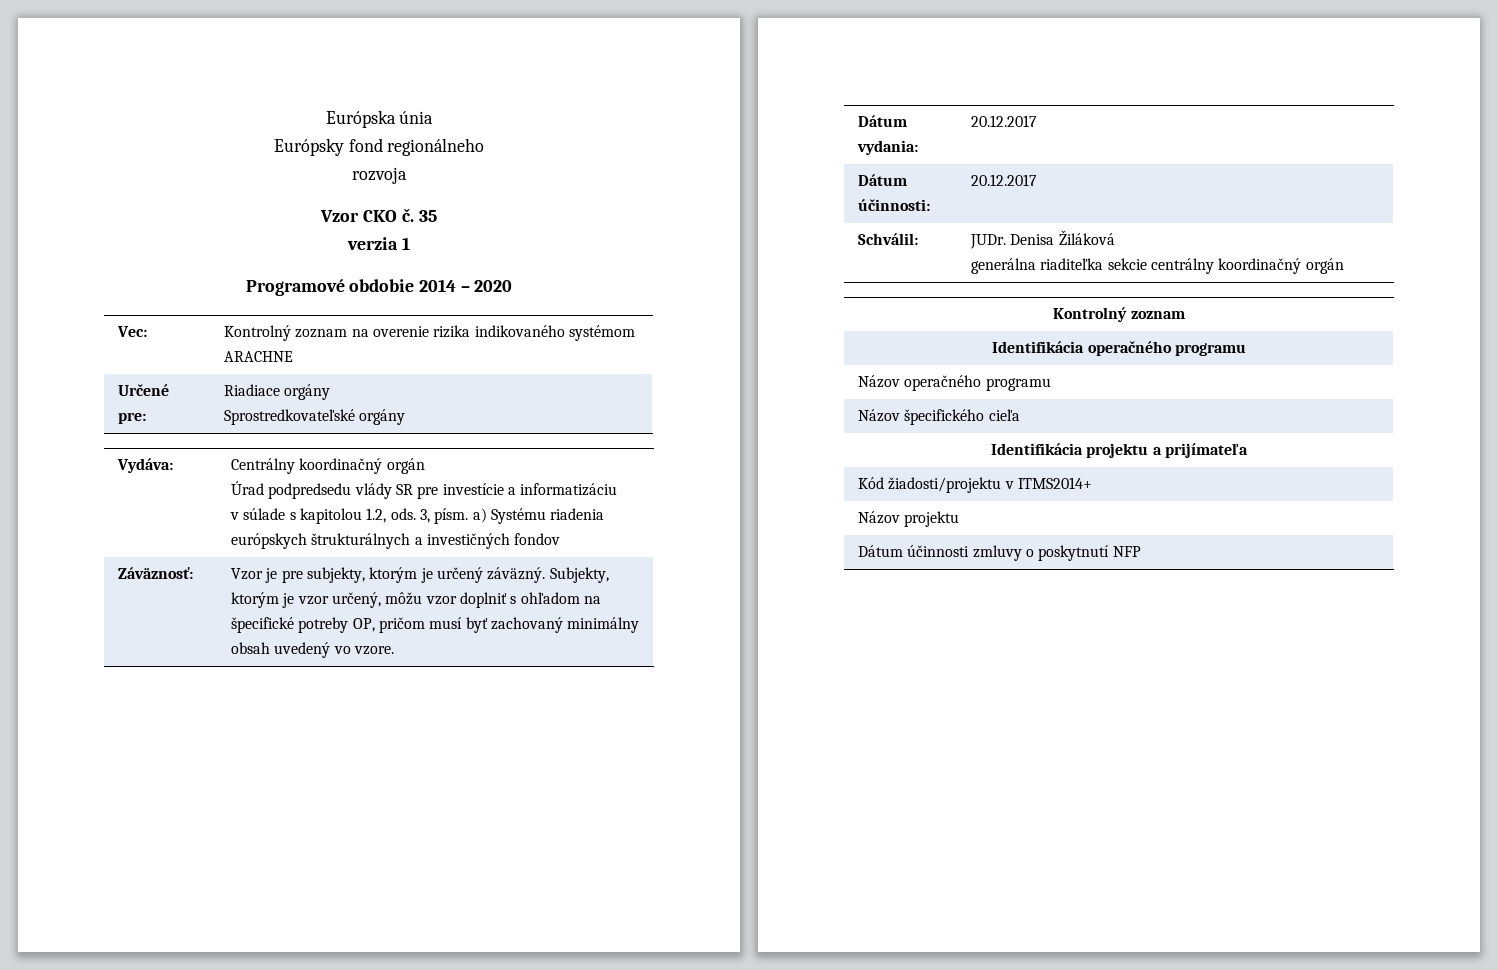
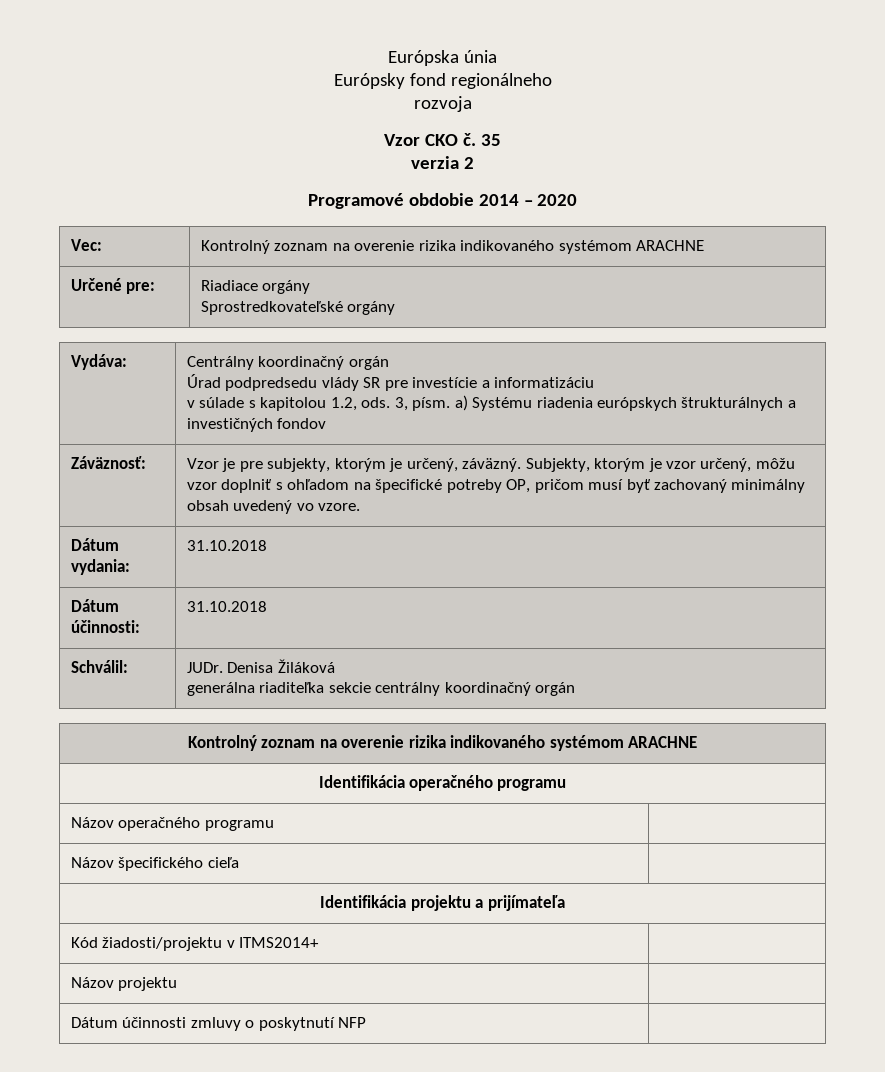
[401,237,410,250] 1 -> [463,157,474,169] 2
[436,567,483,583] určený -> [406,458,458,472] určený,
[970,115,1037,127] 20.12.2017 -> [187,540,268,551] 31.10.2018
[970,174,1037,186] 20.12.2017 -> [187,601,268,612] 31.10.2018
(1185, 315) none -> [319,735,698,751] na overenie rizika indikovaného systémom ARACHNE

